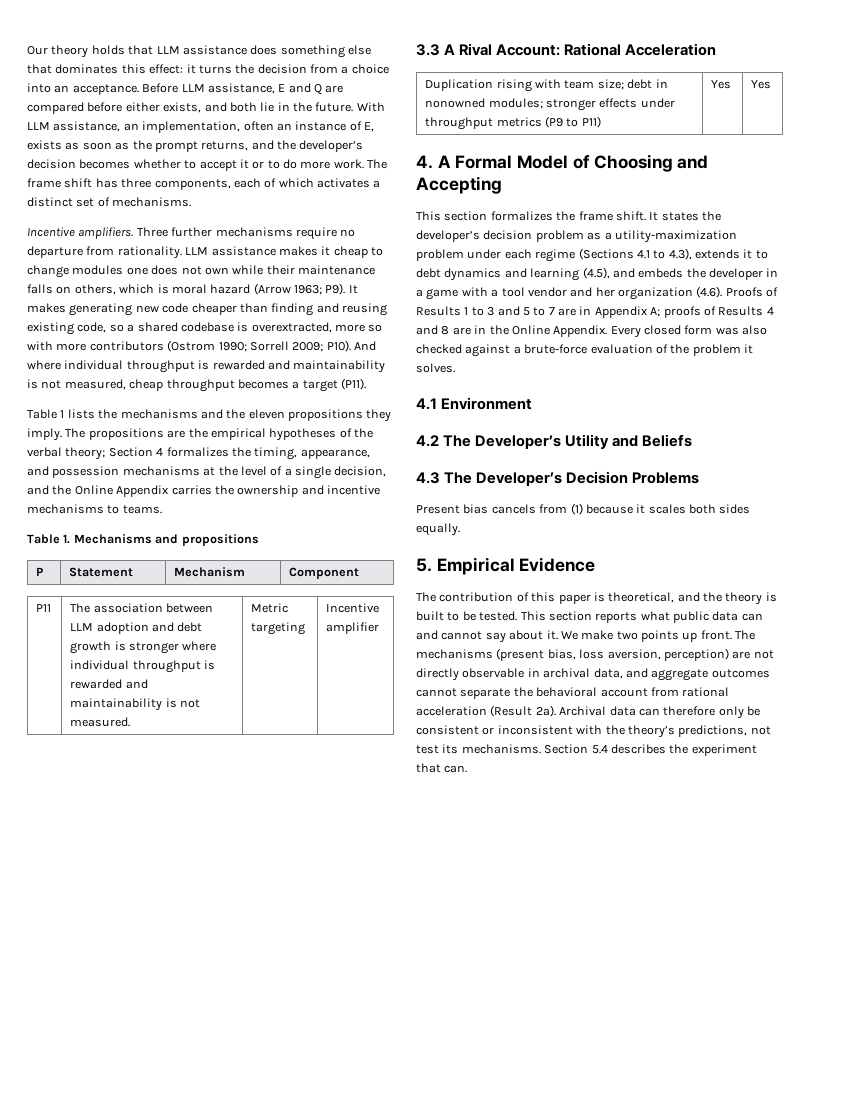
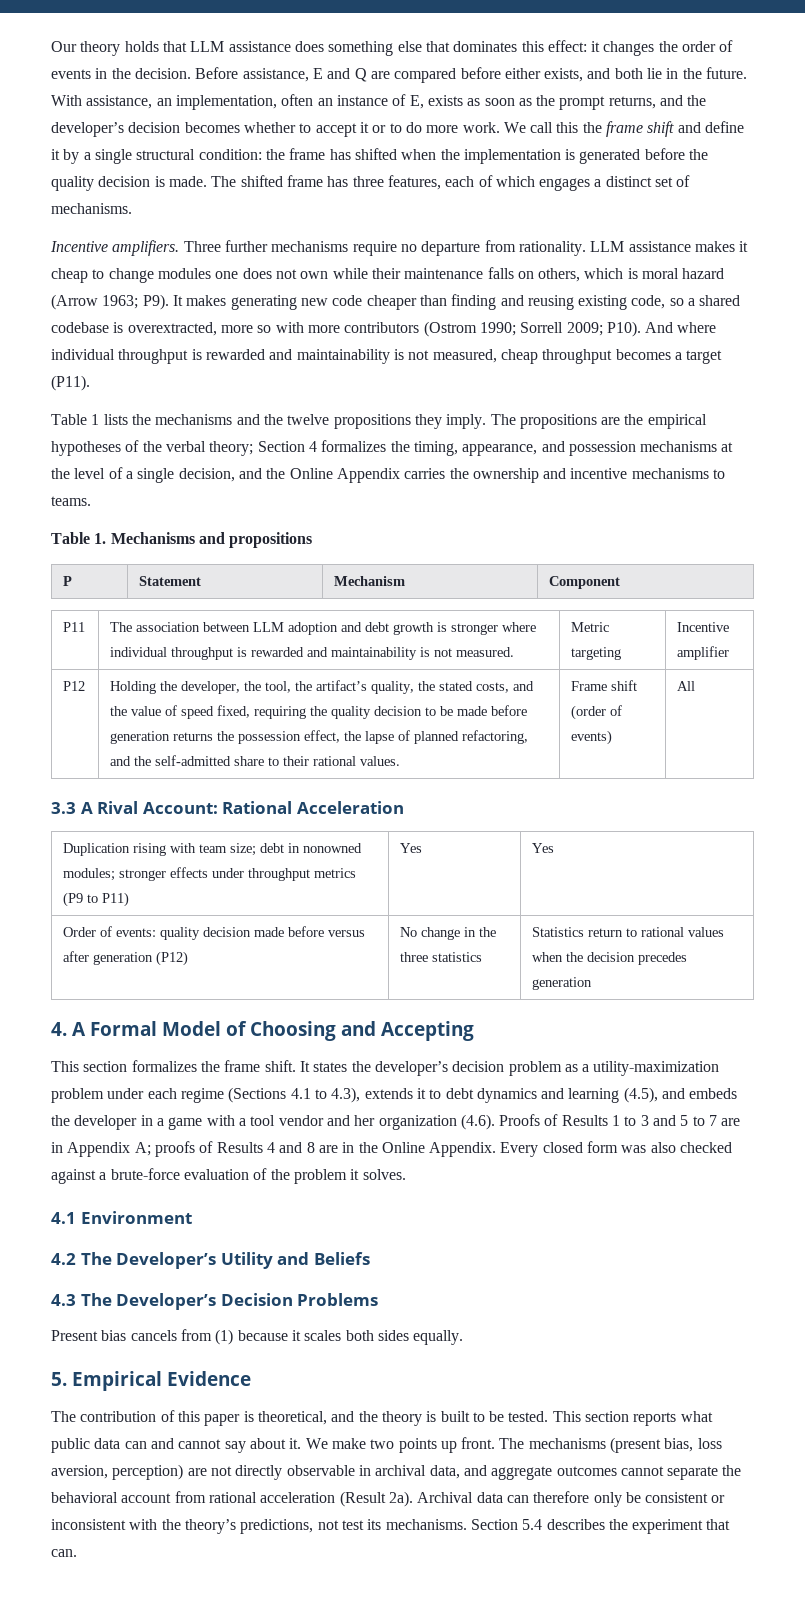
[198,64,389,74] [27,83,205,95] turns the decision from a choice into an acceptance. Before LLM -> [603,40,734,56] [51,67,239,79] changes the order of events in the decision. Before
[27,122,50,130] LLM -> (82, 100) none
[367,159,388,169] [27,178,93,188] The frame shift -> [503,121,745,137] [51,148,709,164] [51,175,323,191] We call this the frame shift and define it by a single structural condition: the frame has shifted when the implementation is generated before the quality decision is made. The shifted frame
[154,179,231,190] components, -> [387,175,441,190] features,
[317,178,370,188] activates -> [539,178,591,191] engages
[248,409,285,419] eleven -> [287,414,330,425] twelve
(380, 628) none -> [63,681,86,691] [110,680,535,694] [110,705,528,719] [110,730,529,744] [110,755,401,766] [571,680,638,691] [571,705,623,720] [571,730,613,745] [677,681,696,691] // P12 | Holding the developer, the tool, the artifact’s quality, the stated costs, and the value of speed fixed, requiring the quality decision to be made before generation returns the possession effect, the lapse of planned refactoring, and the self-admitted share to their rational values. | Frame shift (order of events) | All
(772, 84) none -> [63,926,366,940] [63,951,189,966] [400,927,497,940] [400,952,483,962] [532,927,725,937] [532,952,688,965] [532,977,593,990] // Order of events: quality decision made before versus after generation (P12) | No change in the three statistics | Statistics return to rational values when the decision precedes generation

